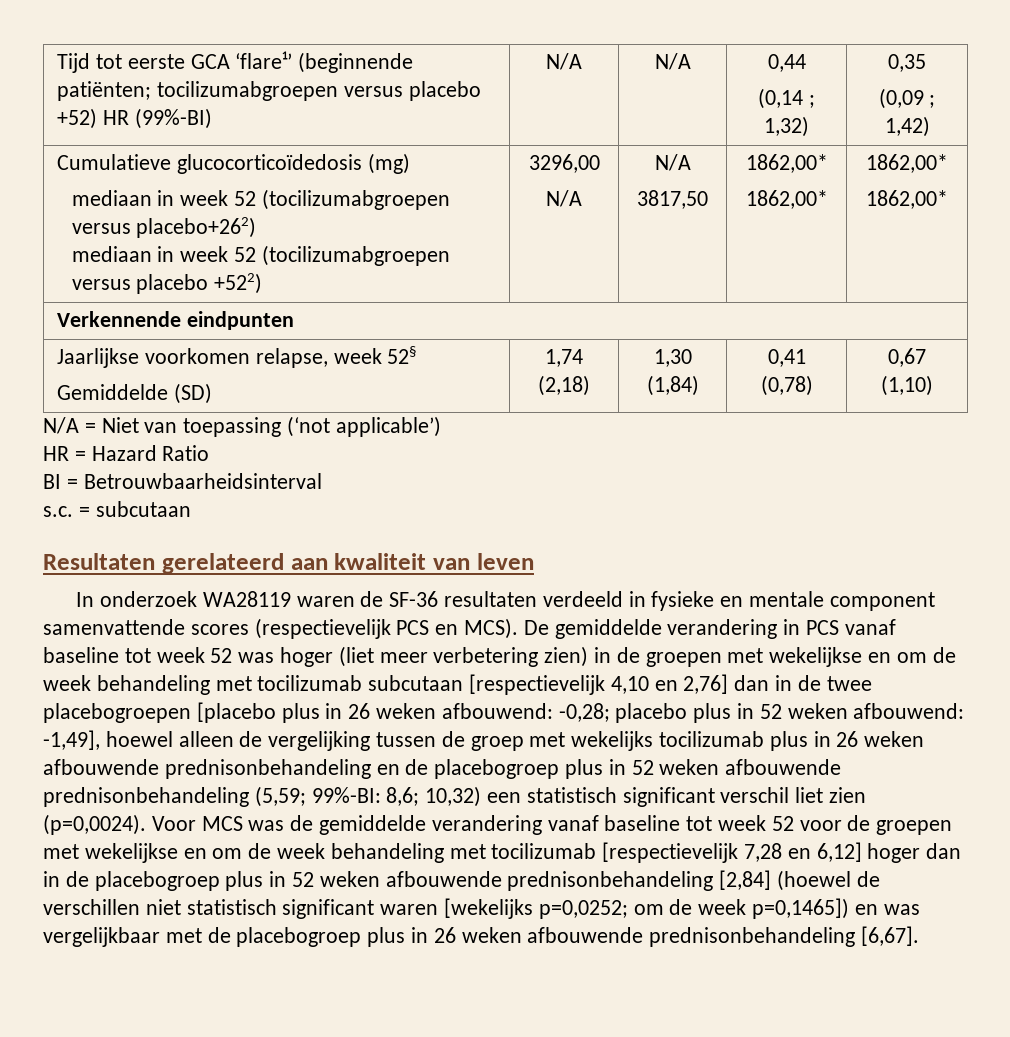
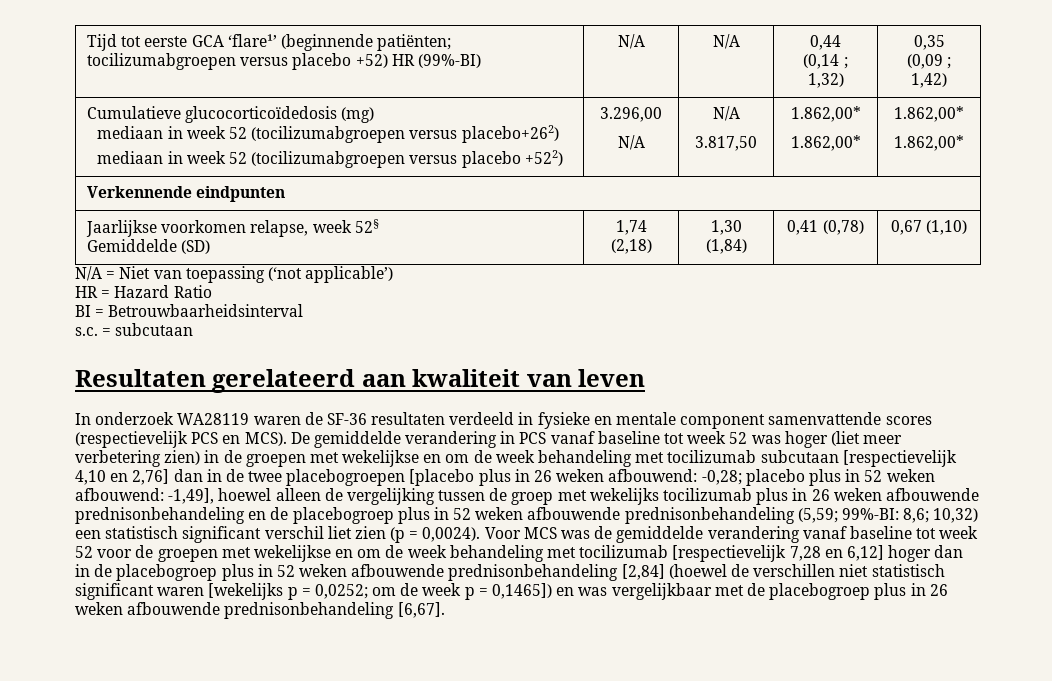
[528,154,600,173] 3296,00 -> [600,107,662,122] 3.296,00
[637,190,708,209] [745,154,828,173] [745,190,828,209] [866,154,948,173] [866,190,948,209] 3817,50 | 1862,00* // 1862,00* | 1862,00* // 1862,00* -> [695,136,757,151] [790,106,861,122] [790,135,861,151] [894,106,964,122] [894,135,964,151] 3.817,50 | 1.862,00* // 1.862,00* | 1.862,00* // 1.862,00*
[43,814,146,835] (p=0,0024). -> [390,527,481,543] (p = 0,0024).
[538,898,850,919] p=0,0252; om de week p=0,1465]) -> [287,583,553,600] p = 0,0252; om de week p = 0,1465])

